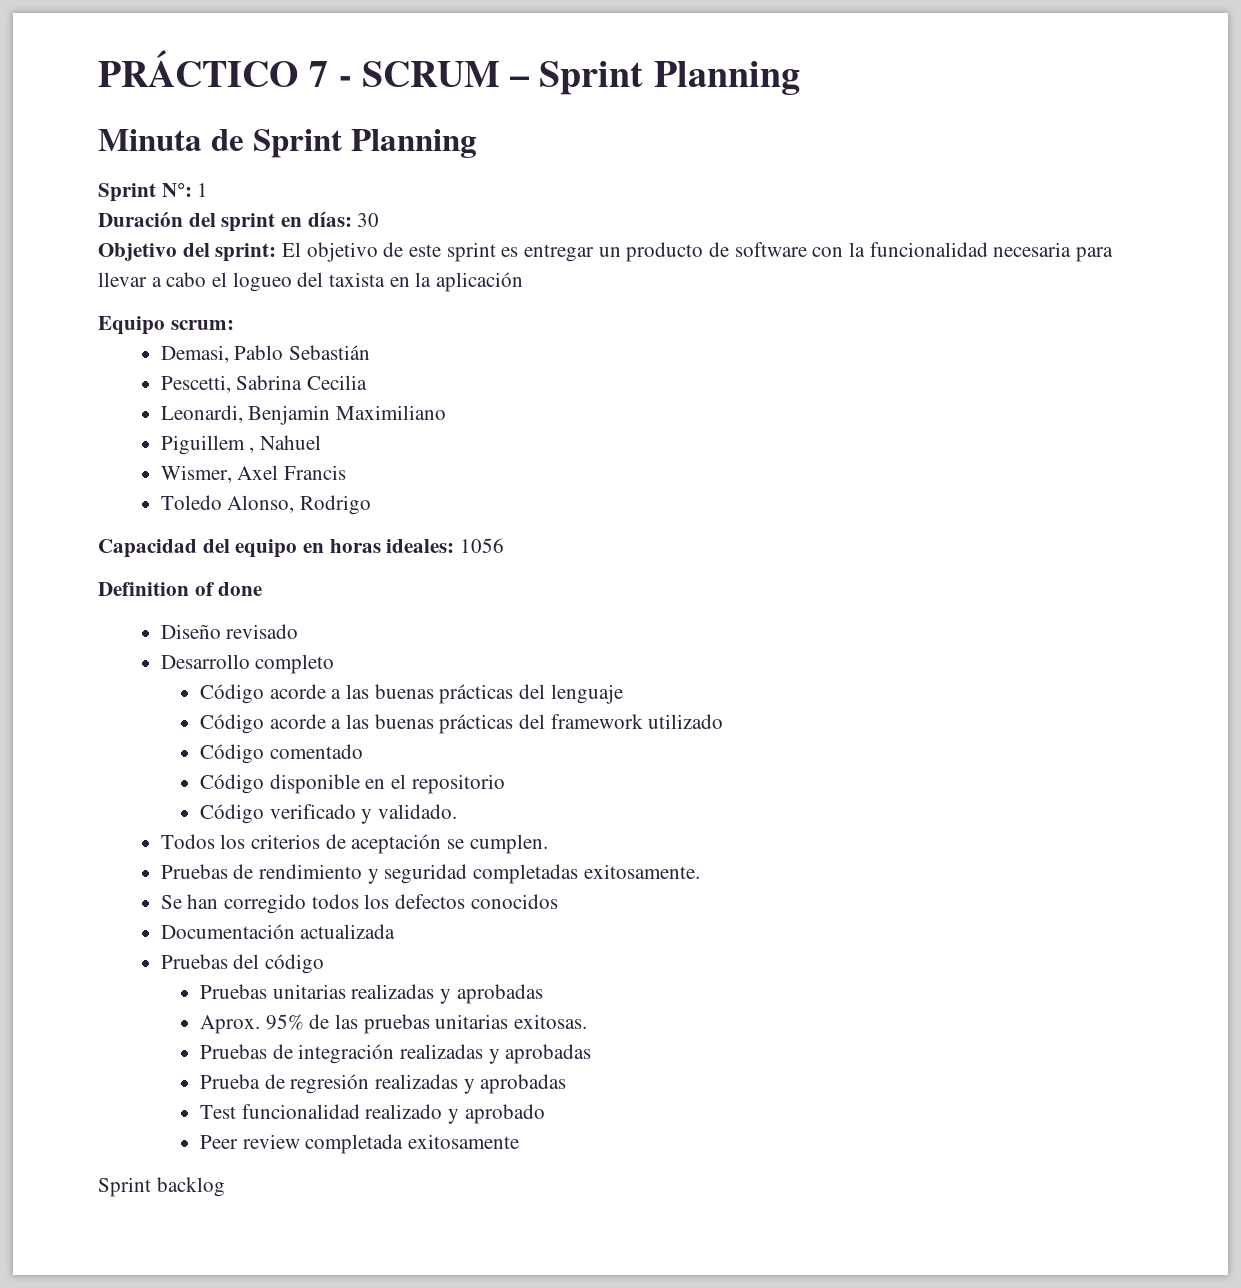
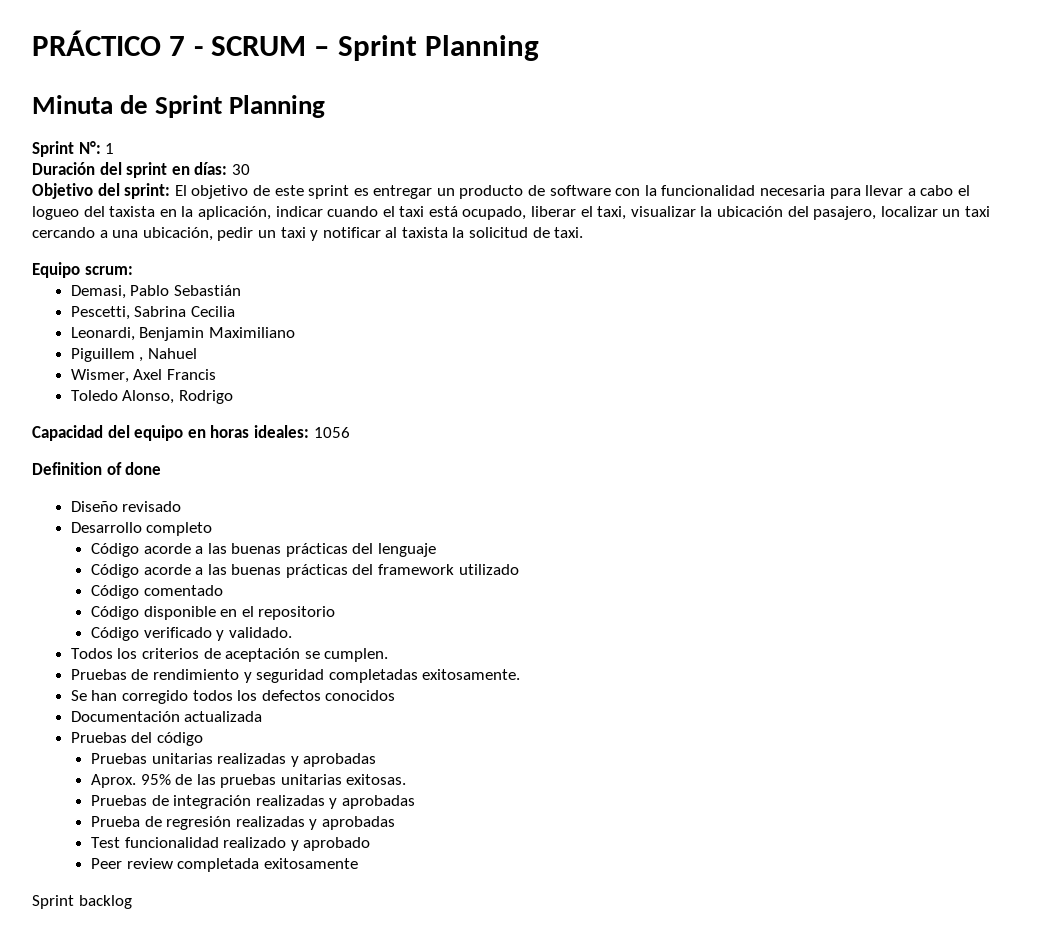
[436,272,524,292] aplicación -> [197,206,990,220] [32,227,584,241] aplicación, indicar cuando el taxi está ocupado, liberar el taxi, visualizar la ubicación del pasajero, localizar un taxi cercando a una ubicación, pedir un taxi y notificar al taxista la solicitud de taxi.

